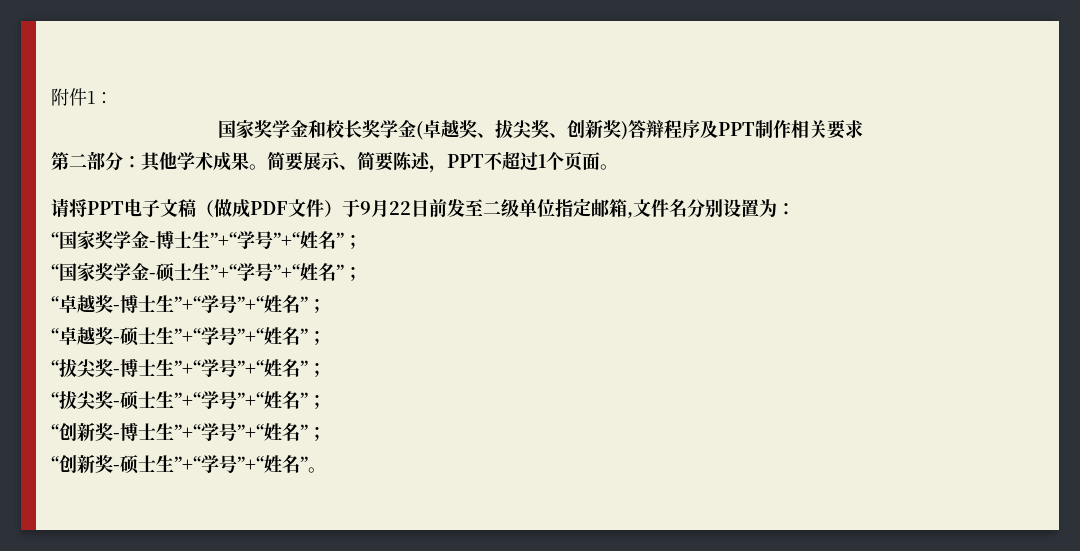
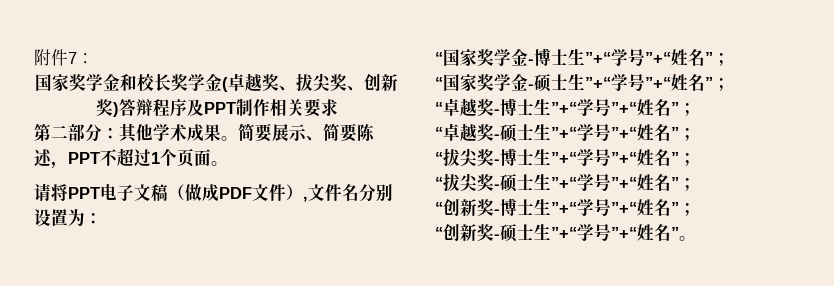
[87,91,95,104] 1 -> [68,52,77,64] 7
[342,198,627,218] 于9月22日前发至二级单位指定邮箱 -> (303, 192) none

